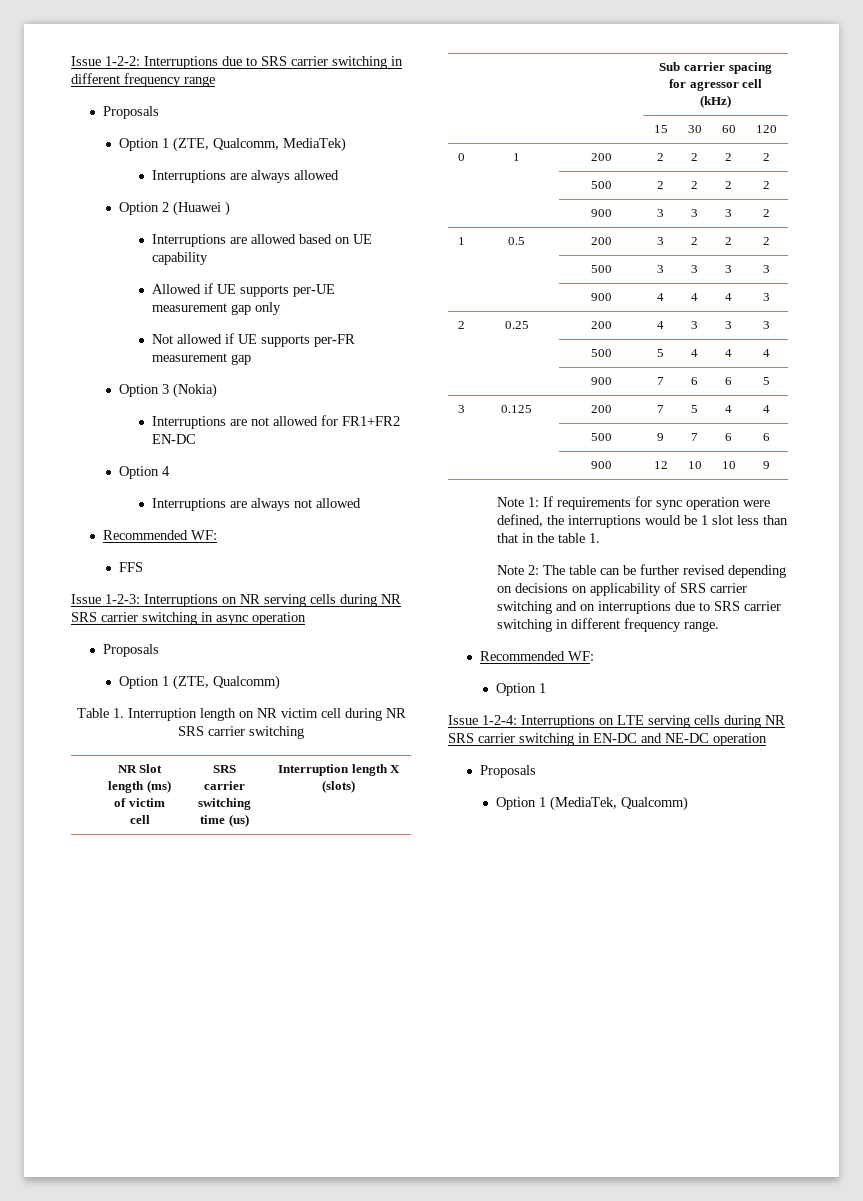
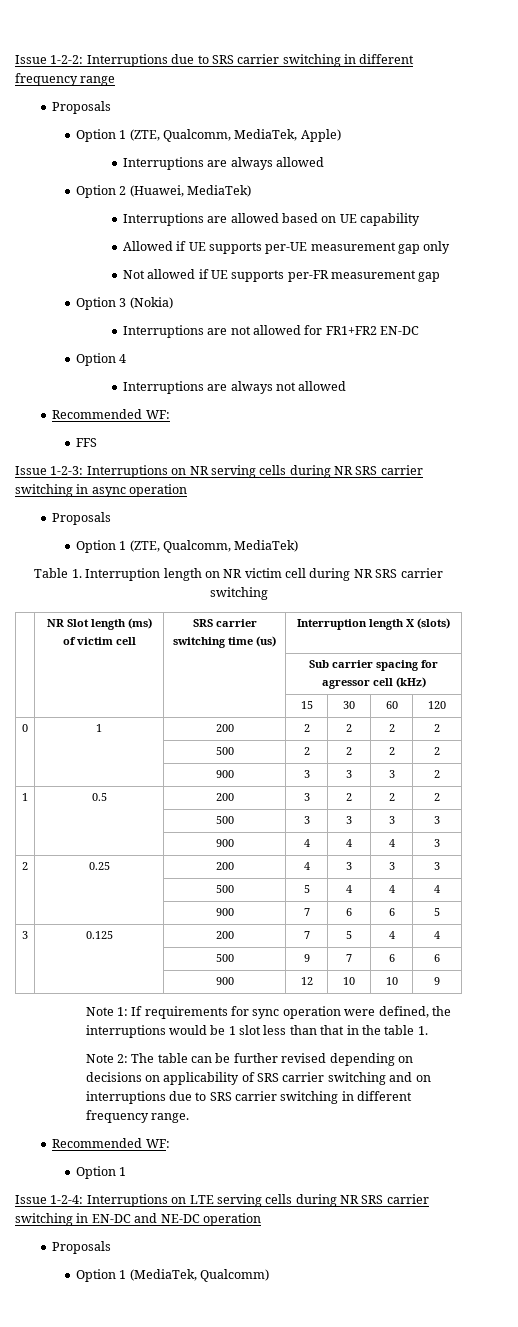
[283,137,347,152] MediaTek) -> [234,129,341,142] MediaTek, Apple)
[173,201,231,216] (Huawei ) -> [129,185,251,197] (Huawei, MediaTek)
[213,675,281,690] Qualcomm) -> [162,540,299,553] Qualcomm, MediaTek)

